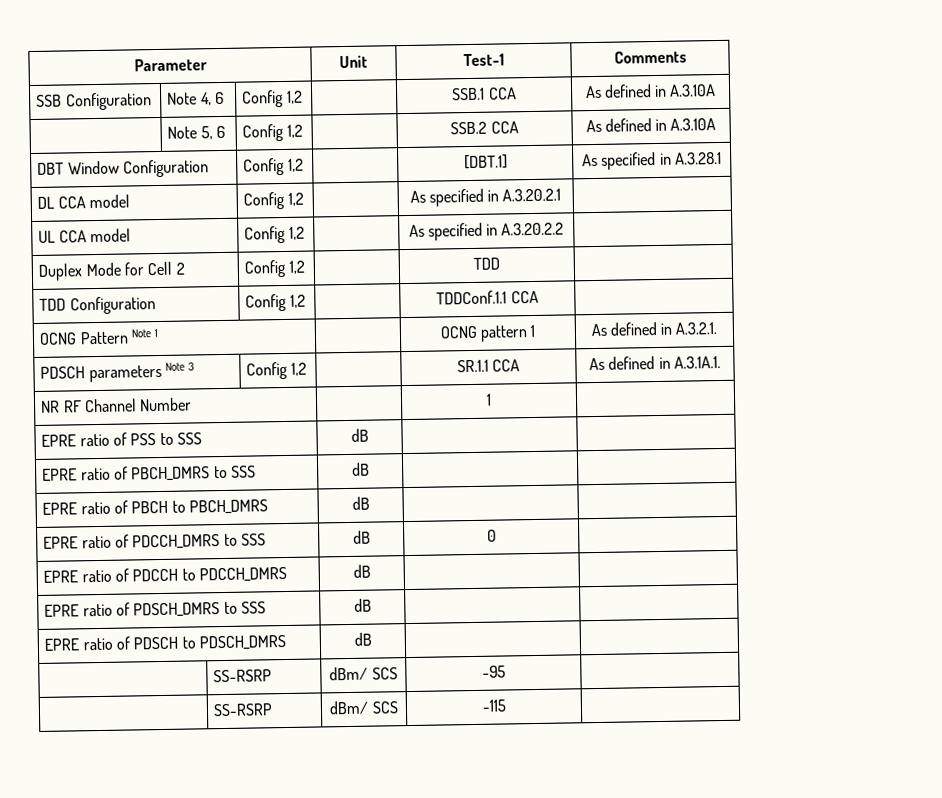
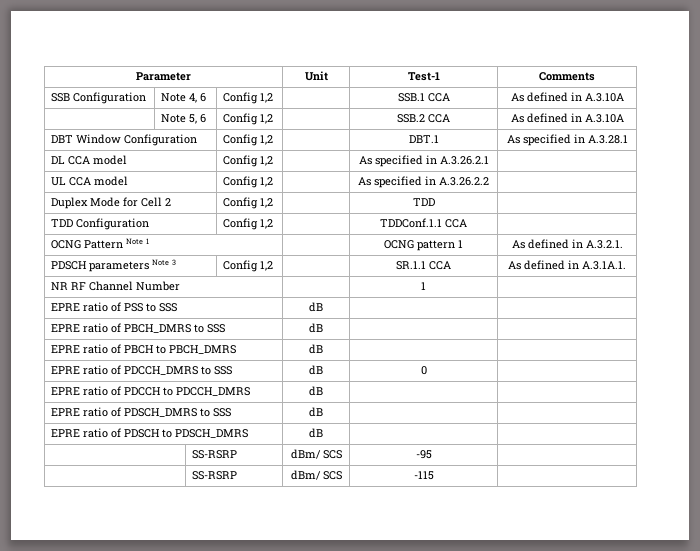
[463,154,508,170] [DBT.1] -> [408,135,439,143] DBT.1
[502,188,562,202] A.3.20.2.1 -> [439,156,489,165] A.3.26.2.1
[501,222,565,236] A.3.20.2.2 -> [439,177,489,186] A.3.26.2.2

